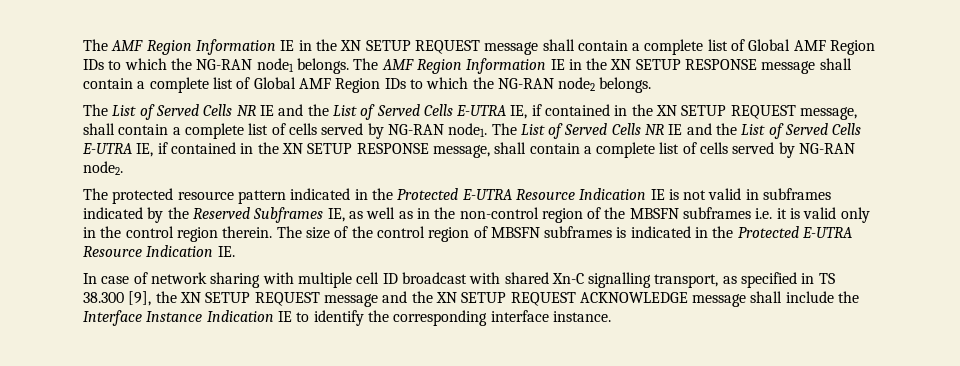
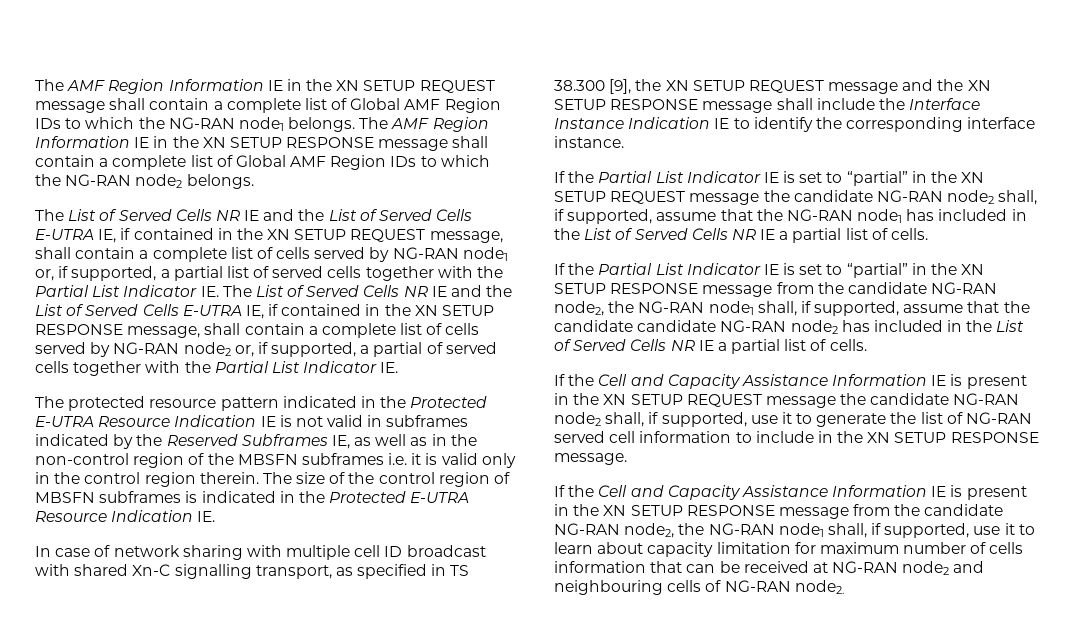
[448,123,488,137] node1. -> [462,247,508,261] [35,266,504,281] [35,285,219,297] node1 or, if supported, a partial list of served cells together with the Partial List Indicator IE.
[83,161,123,175] node2. -> [183,342,497,357] [35,361,399,376] node2 or, if supported, a partial of served cells together with the Partial List Indicator IE.
[510,292,688,306] REQUEST ACKNOWLEDGE -> [610,99,699,110] RESPONSE
(611, 316) none -> [554,171,985,186] [554,190,1038,205] [554,209,1027,224] [554,228,929,243] [554,263,985,278] [554,282,998,297] [554,301,1030,316] [554,320,1025,334] [554,339,867,354] [554,374,1027,389] [554,393,1020,408] [554,412,1033,427] [554,431,1039,443] [554,453,627,465] [554,485,1027,500] [554,504,1004,519] [554,523,1035,538] [554,542,1024,557] [554,561,985,575] [554,580,844,595] // If the Partial List Indicator IE is set to “partial” in the XN SETUP REQUEST message the candidate NG-RAN node2 shall, if supported, assume that the NG-RAN node1 has included in the List of Served Cells NR IE a partial list of cells. // If the Partial List Indicator IE is set to “partial” in the XN SETUP RESPONSE message from the candidate NG-RAN node2, the NG-RAN node1 shall, if supported, assume that the candidate candidate NG-RAN node2 has included in the List of Served Cells NR IE a partial list of cells. // If the Cell and Capacity Assistance Information IE is present in the XN SETUP REQUEST message the candidate NG-RAN node2 shall, if supported, use it to generate the list of NG-RAN served cell information to include in the XN SETUP RESPONSE message. // If the Cell and Capacity Assistance Information IE is present in the XN SETUP RESPONSE message from the candidate NG-RAN node2, the NG-RAN node1 shall, if supported, use it to learn about capacity limitation for maximum number of cells information that can be received at NG-RAN node2 and neighbouring cells of NG-RAN node2.

